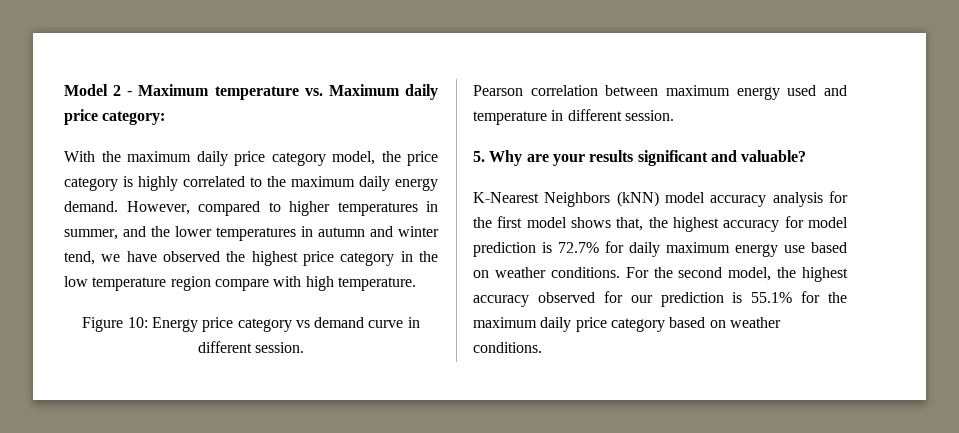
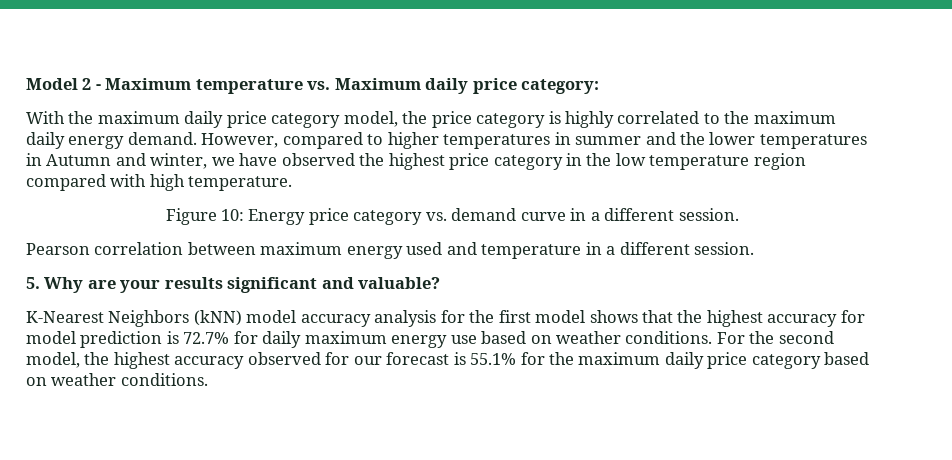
[64,229,118,240] summer, -> [575,136,642,145] summer
[318,226,439,237] [64,251,95,265] autumn and winter tend, -> [46,153,208,169] Autumn and winter,
[214,279,269,291] compare -> [26,174,106,191] compared
[295,320,310,328] vs -> [425,212,447,221] vs.
(420, 322) none -> [590,212,600,221] a
(564, 115) none -> [606,246,616,255] a
[616,217,644,231] that, -> [642,310,674,323] that
[660,292,724,307] prediction -> [386,352,450,365] forecast

